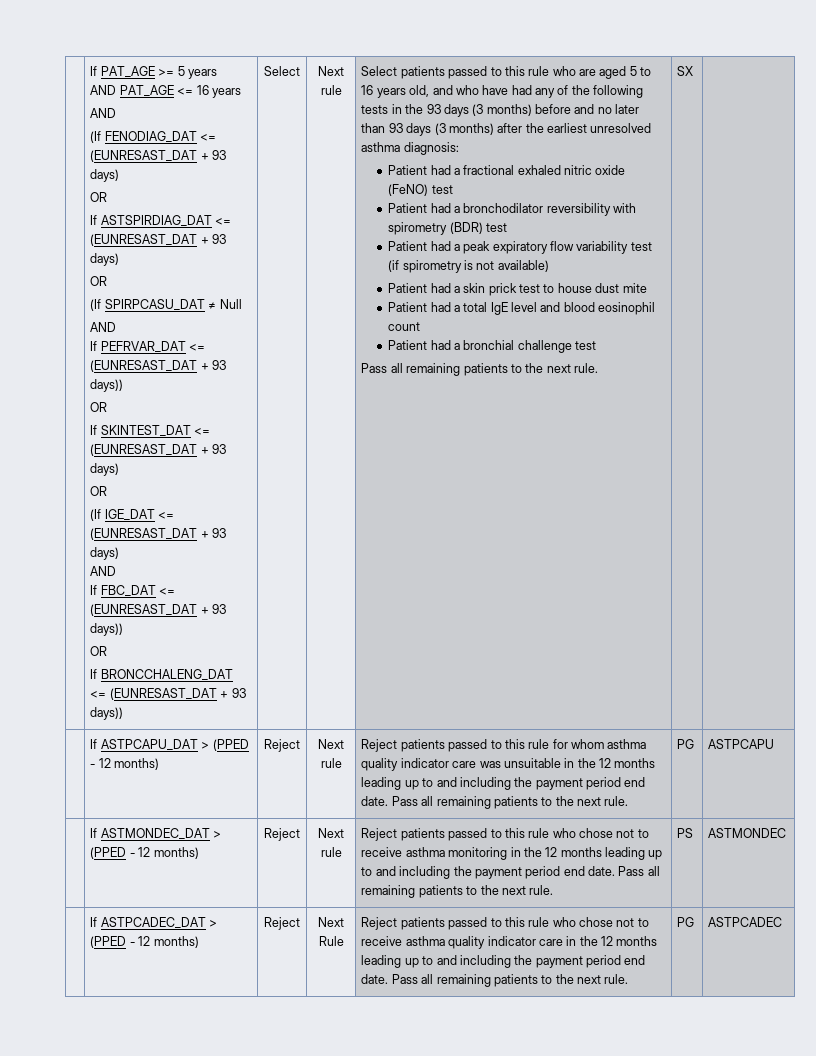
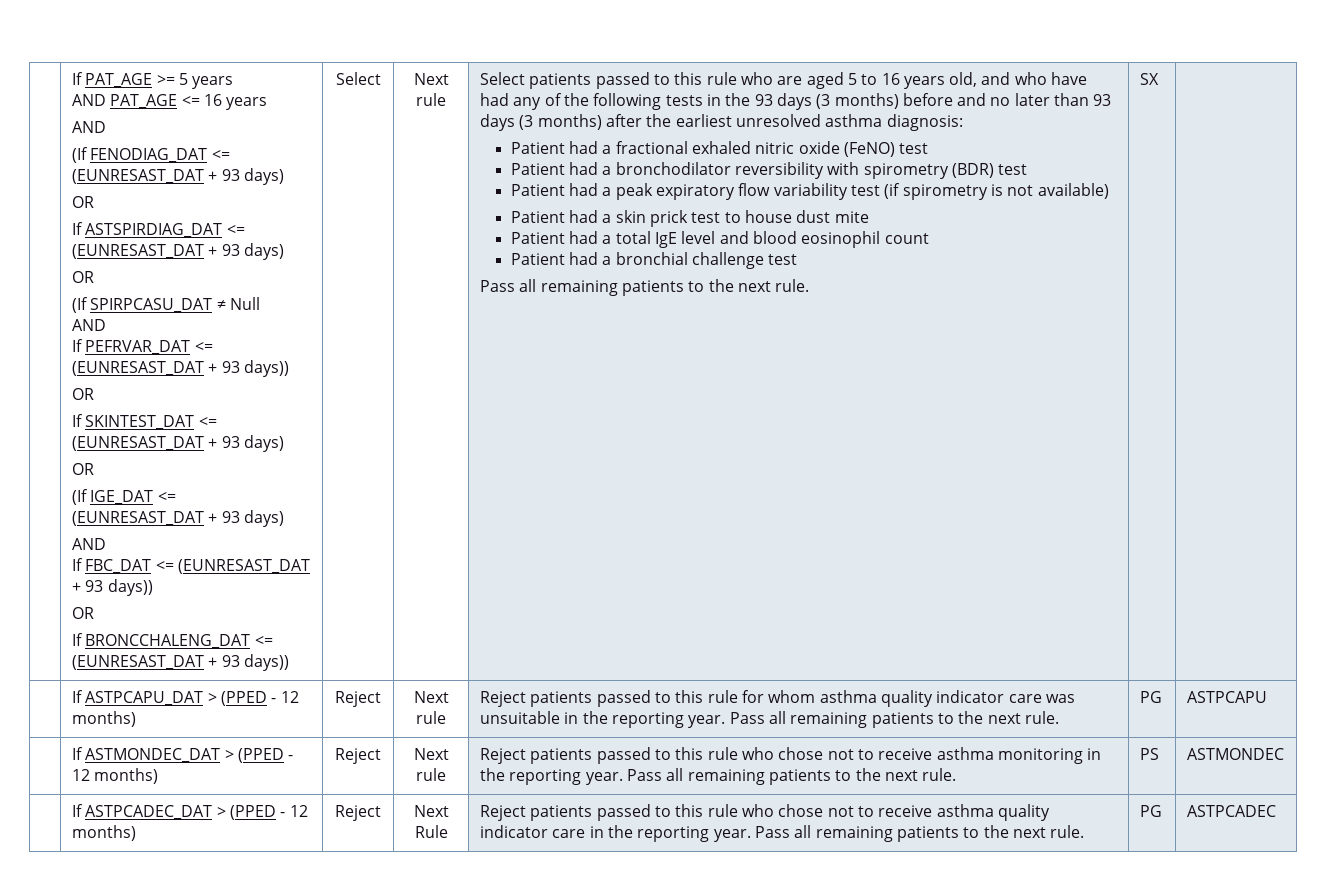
[599,758,656,768] [361,777,646,790] [361,796,389,806] 12 months leading up to and including the payment period end date. -> [611,712,726,728] reporting year.
[545,847,663,860] [361,866,616,879] 12 months leading up to and including the payment period end date. -> [509,769,623,785] reporting year.
[601,936,658,946] [361,955,646,968] [361,974,389,984] 12 months leading up to and including the payment period end date. -> [637,826,751,842] reporting year.

